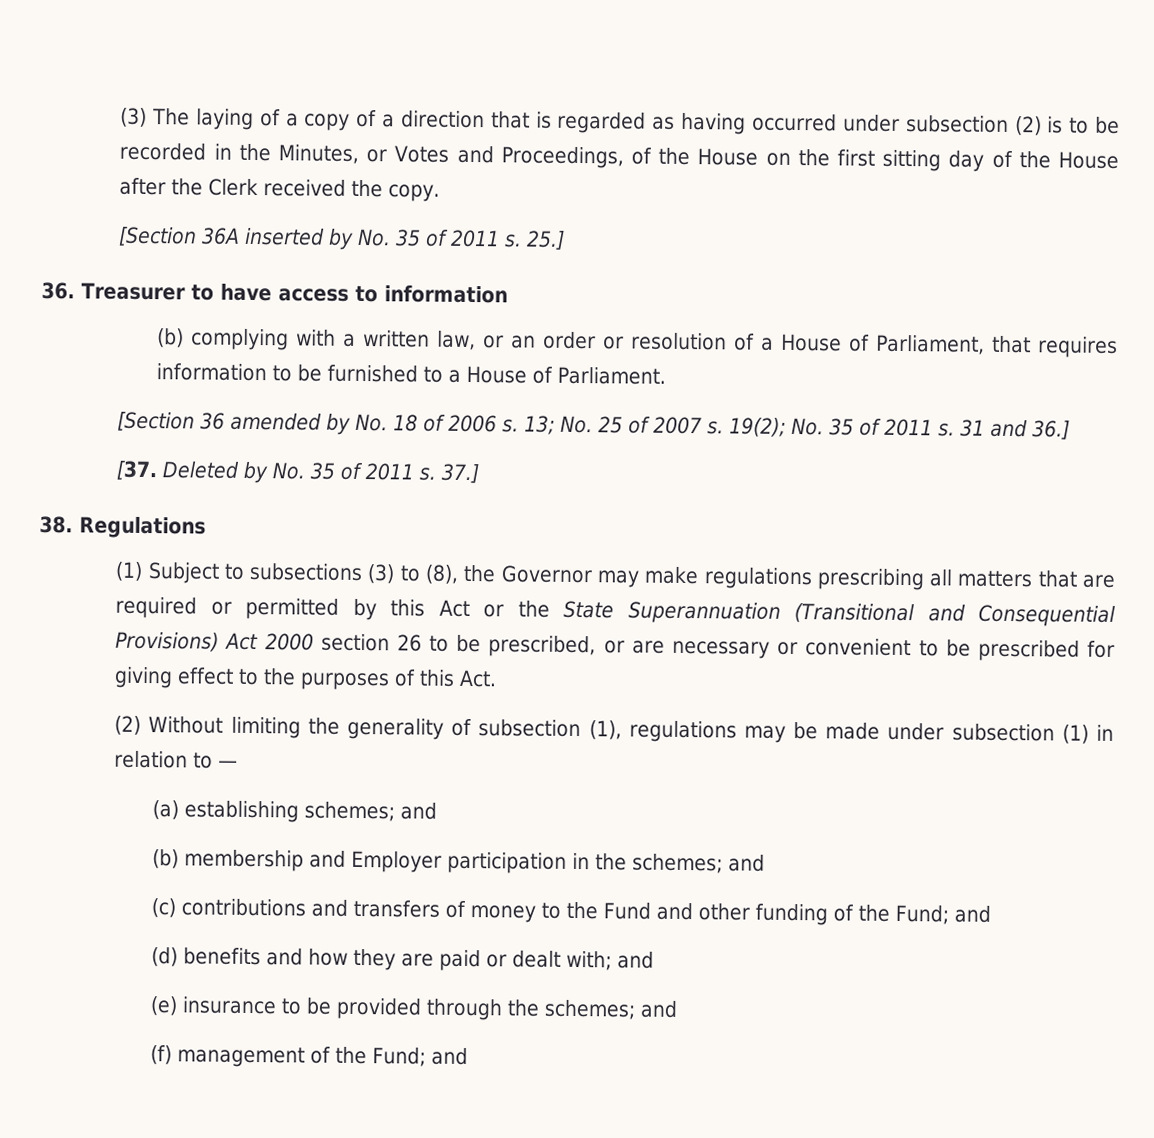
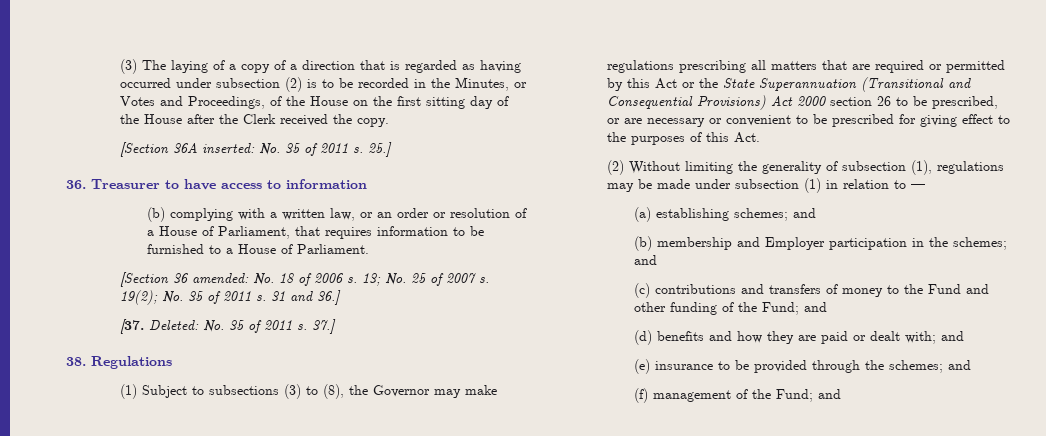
[244,227,355,250] inserted by -> [201,143,255,154] inserted:
[230,412,352,435] amended by -> [191,273,249,284] amended:
[162,461,269,484] Deleted by -> [148,320,199,330] Deleted:

